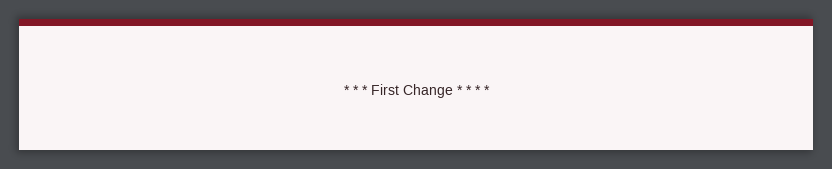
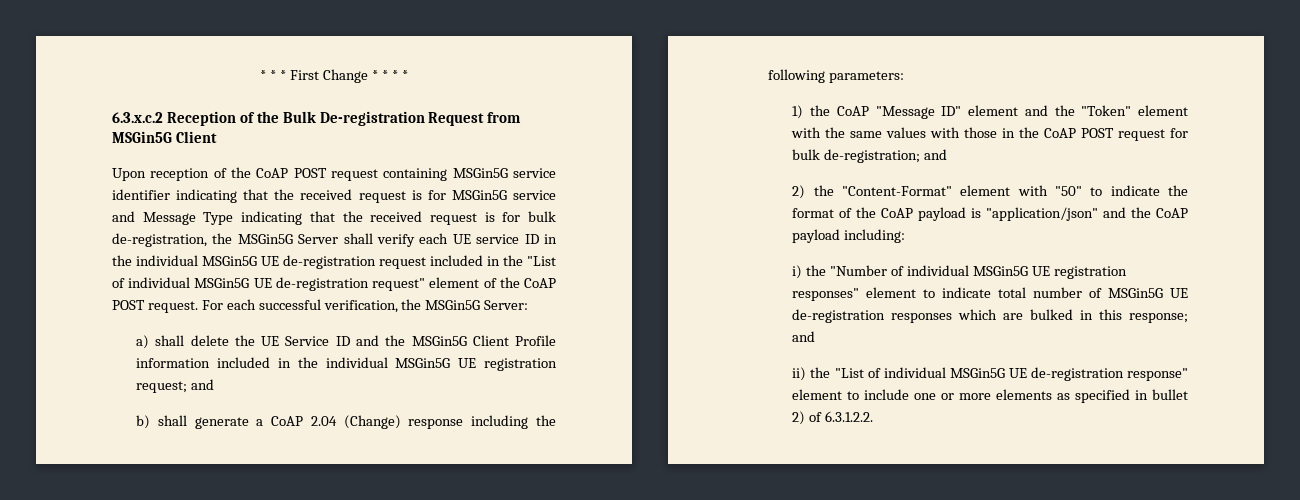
(490, 90) none -> [112,111,522,126] [112,131,217,143] [112,167,556,181] [112,189,556,203] [112,211,556,225] [112,233,557,247] [112,255,556,269] [112,277,556,291] [112,299,529,313] [136,335,556,349] [136,357,557,371] [136,379,215,393] [136,415,556,429] [768,69,905,83] [792,105,1188,119] [791,127,1188,141] [792,149,948,163] [792,185,1188,199] [792,207,1188,221] [792,229,906,243] [792,265,1127,279] [792,287,1188,301] [792,309,1188,323] [792,331,816,342] [792,367,1188,381] [792,389,1188,403] [792,411,874,425] // 6.3.x.c.2 Reception of the Bulk De-registration Request from MSGin5G Client // Upon reception of the CoAP POST request containing MSGin5G service identifier indicating that the received request is for MSGin5G service and Message Type indicating that the received request is for bulk de-registration, the MSGin5G Server shall verify each UE service ID in the individual MSGin5G UE de-registration request included in the "List of individual MSGin5G UE de-registration request" element of the CoAP POST request. For each successful verification, the MSGin5G Server: // a) shall delete the UE Service ID and the MSGin5G Client Profile information included in the individual MSGin5G UE registration request; and // b) shall generate a CoAP 2.04 (Change) response including the following parameters: // 1) the CoAP "Message ID" element and the "Token" element with the same values with those in the CoAP POST request for bulk de-registration; and // 2) the "Content-Format" element with "50" to indicate the format of the CoAP payload is "application/json" and the CoAP payload including: // i) the "Number of individual MSGin5G UE registration responses" element to indicate total number of MSGin5G UE de-registration responses which are bulked in this response; and // ii) the "List of individual MSGin5G UE de-registration response" element to include one or more elements as specified in bullet 2) of 6.3.1.2.2.

